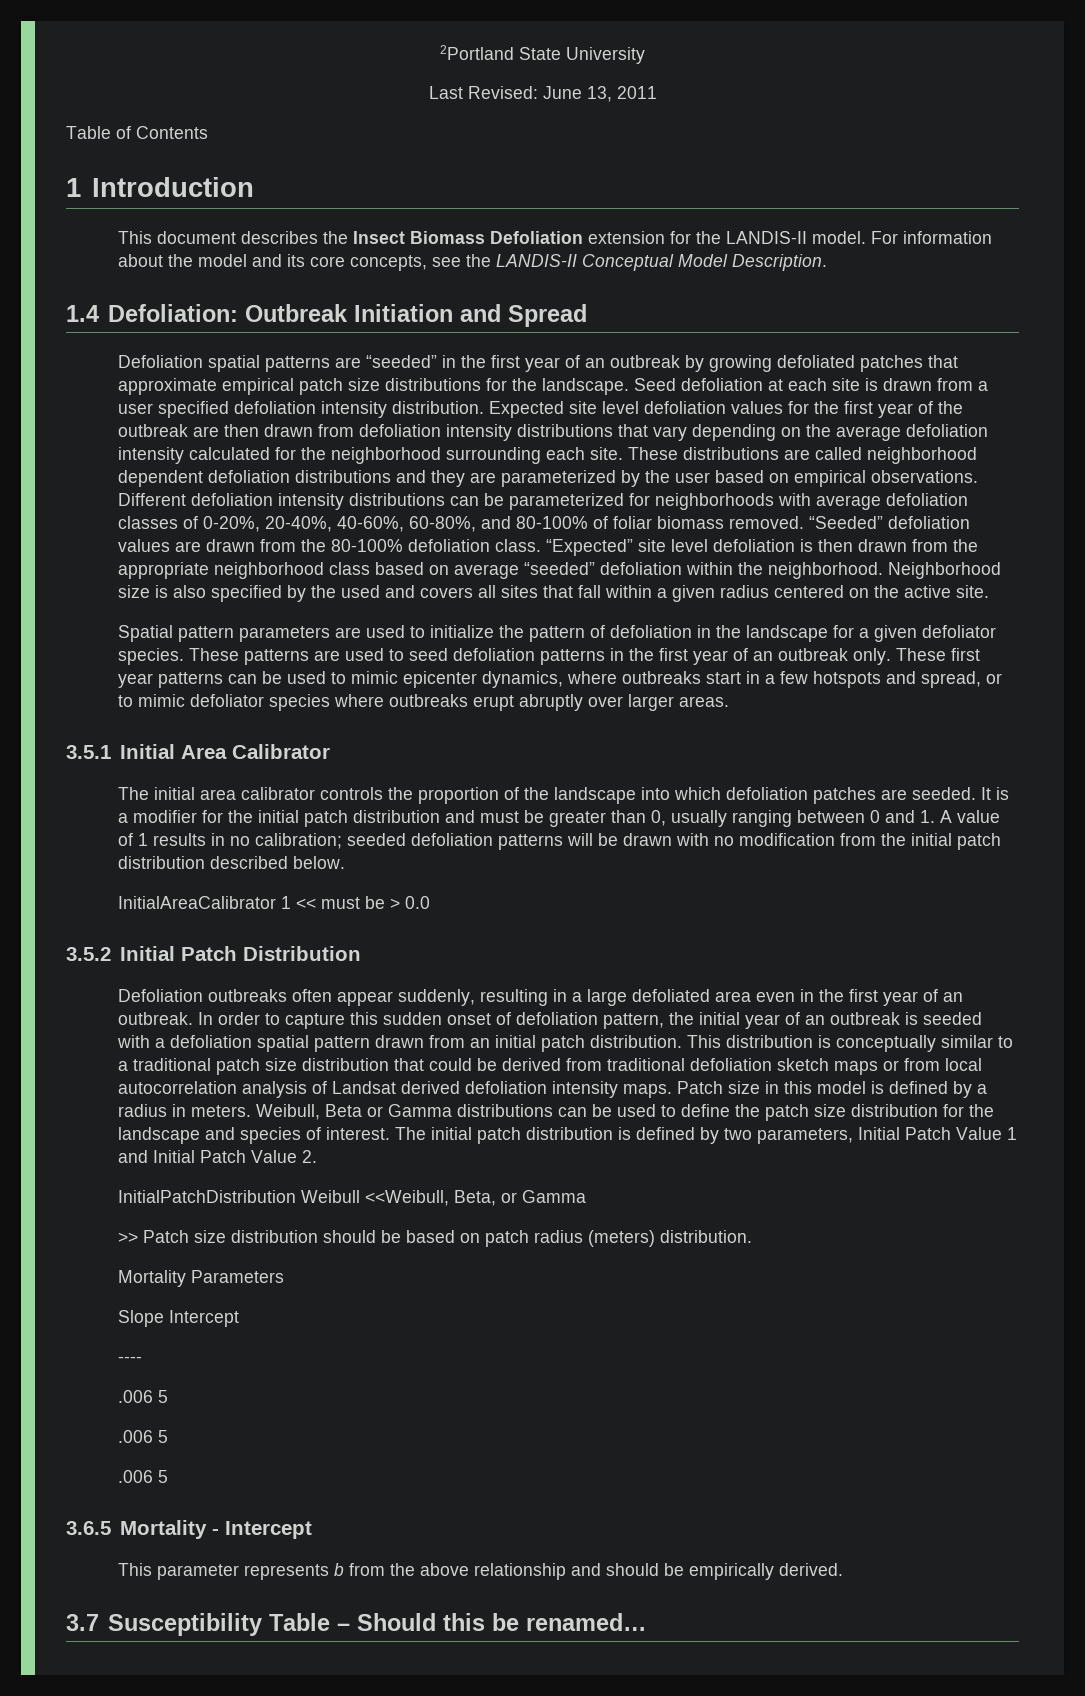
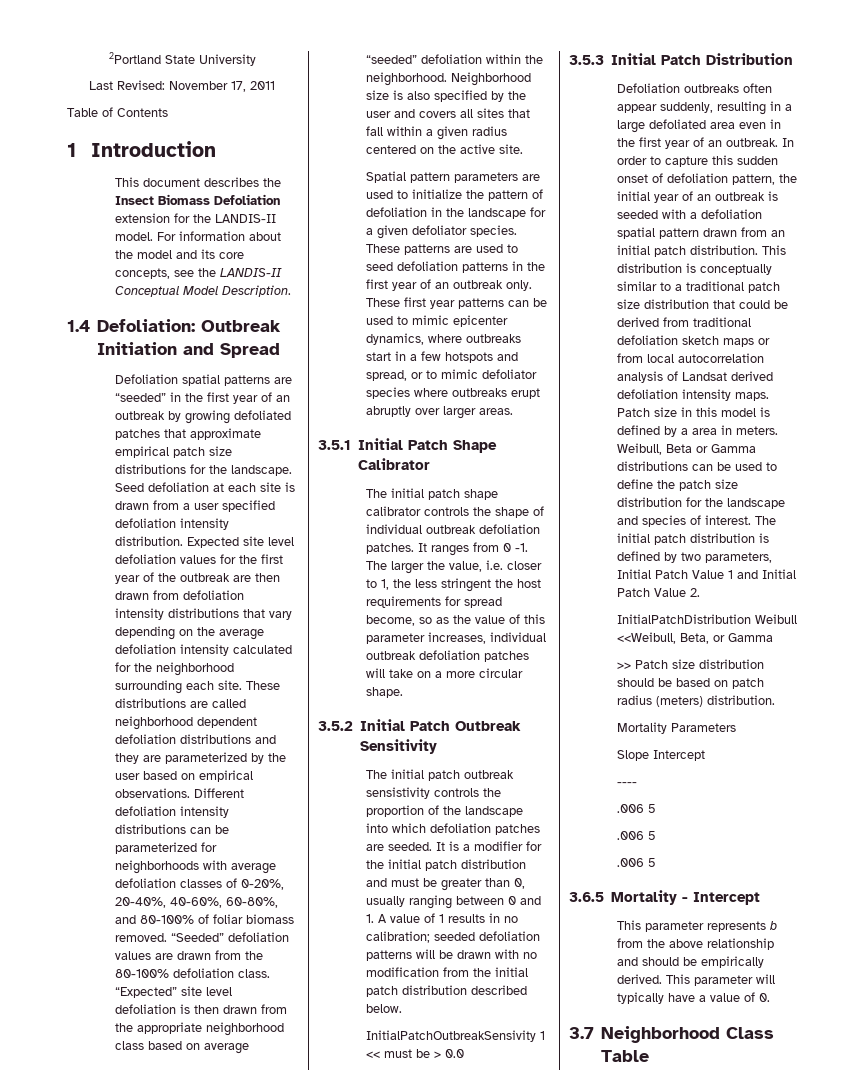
[542,86,612,102] June 13, -> [169,81,246,92] November 17,
[341,585,381,598] used -> [366,111,392,118] user
[180,745,227,759] Area -> [407,440,497,453] Patch Shape
[200,789,237,800] area -> [428,489,499,500] patch shape
(414, 793) none -> [495,506,545,518] [366,524,541,534] [366,542,529,556] [366,560,543,574] [366,578,542,592] [366,596,503,608] [366,614,546,626] [366,632,547,644] [366,650,530,662] [366,668,524,678] [366,687,404,698] [318,719,521,731] [359,739,437,754] [366,769,515,781] [366,787,502,799] shape of individual outbreak defoliation patches. It ranges from 0 -1. The larger the value, i.e. closer to 1, the less stringent the host requirements for spread become, so as the value of this parameter increases, individual outbreak defoliation patches will take on a more circular shape. // 3.5.2 Initial Patch Outbreak Sensitivity // The initial patch outbreak sensistivity controls the
[118,896,277,909] InitialAreaCalibrator -> [366,1030,537,1042] InitialPatchOutbreakSensivity
[66,947,111,961] 3.5.2 -> [569,55,604,65] 3.5.3
[118,1104,168,1117] radius -> [692,428,718,435] area
[66,1613,647,1636] // 3.7 Susceptibility Table – Should this be renamed… -> [666,974,776,986] [617,992,771,1004] [569,1026,774,1043] [600,1050,649,1062] This parameter will typically have a value of 0. // 3.7 Neighborhood Class Table

